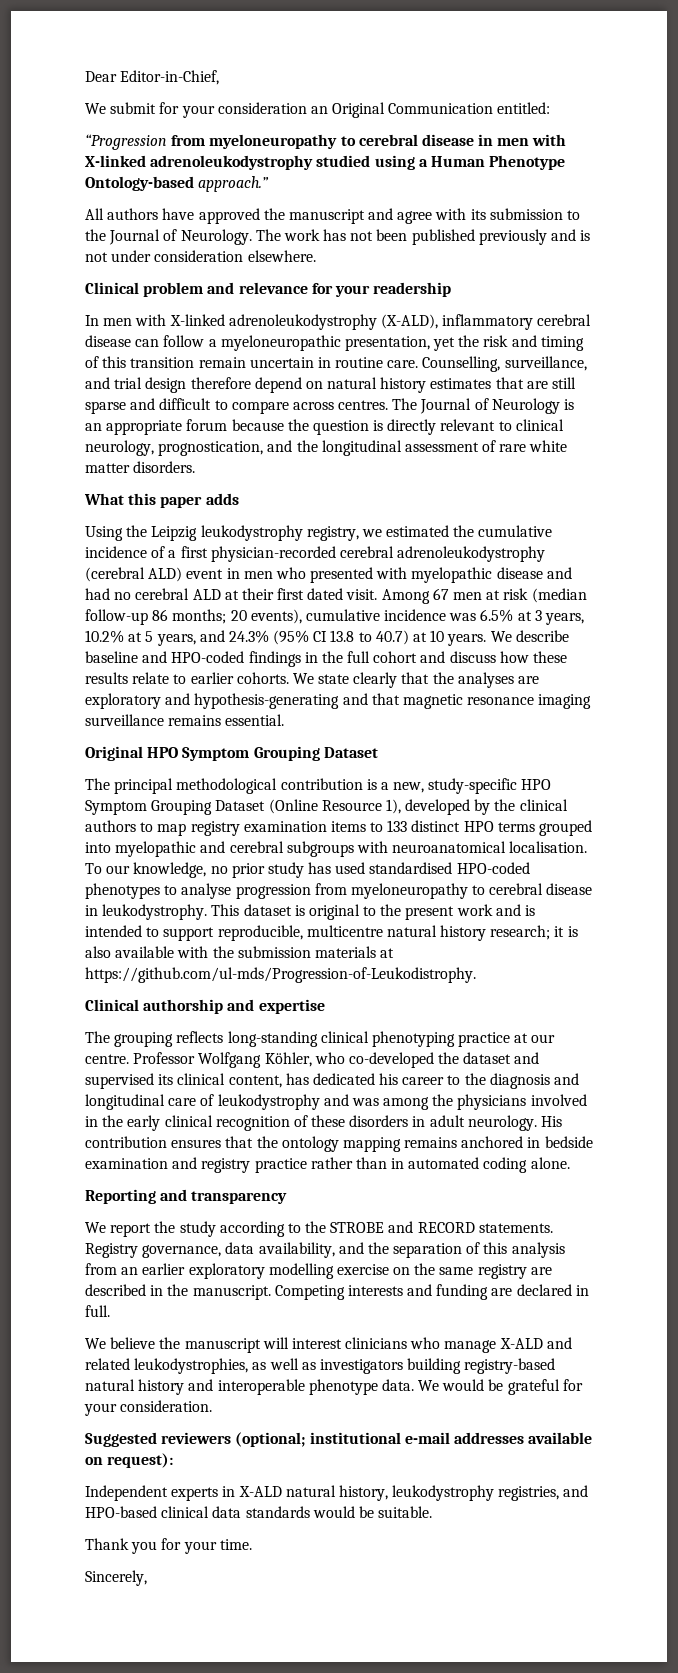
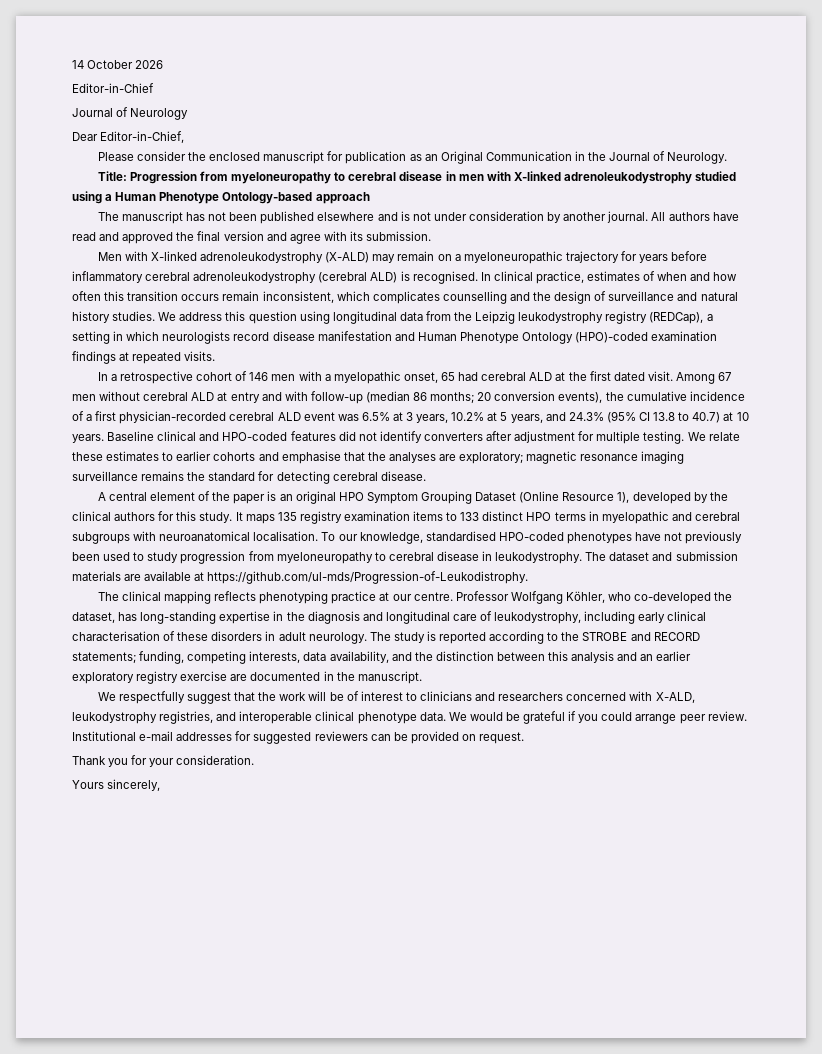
[85,70,220,85] [85,102,551,118] [85,134,167,150] Dear Editor-in-Chief, // We submit for your consideration an Original Communication entitled: // “Progression -> [72,60,164,69] [72,83,154,93] [72,107,189,120] [72,131,185,143] [97,151,728,164] [97,171,197,184] 14 October 2026 // Editor-in-Chief // Journal of Neurology // Dear Editor-in-Chief, // Please consider the enclosed manuscript for publication as an Original Communication in the Journal of Neurology. // Title: Progression
[198,176,270,192] [85,208,581,224] [85,229,320,245] approach.” // All authors have approved the manuscript and agree with its submission to the Journal of Neurology. The work -> [315,192,370,204] [97,211,183,224] approach // The manuscript
[478,229,547,245] previously -> [317,212,375,221] elsewhere
[247,250,316,262] [85,282,452,297] [85,314,592,330] [85,335,584,351] [85,356,587,372] [85,377,577,393] [85,398,575,414] [85,419,564,435] [85,440,568,456] [85,461,196,473] [84,493,239,508] [85,525,450,541] elsewhere. // Clinical problem and relevance for your readership // In men with X-linked adrenoleukodystrophy (X-ALD), inflammatory cerebral disease can follow a myeloneuropathic presentation, yet the risk and timing of this transition remain uncertain in routine care. Counselling, surveillance, and trial design therefore depend on natural history estimates that are still sparse and difficult to compare across centres. The Journal of Neurology is an appropriate forum because the question is directly relevant to clinical neurology, prognostication, and the longitudinal assessment of rare white matter disorders. // What this paper adds // Using the Leipzig leukodystrophy registry, we estimated -> [547,211,739,223] [72,231,432,244] [97,251,708,264] [72,271,738,284] [72,291,738,304] [72,311,713,324] [72,331,718,344] [72,351,216,364] [97,371,733,384] [72,391,603,404] by another journal. All authors have read and approved the final version and agree with its submission. // Men with X-linked adrenoleukodystrophy (X-ALD) may remain on a myeloneuropathic trajectory for years before inflammatory cerebral adrenoleukodystrophy (cerebral ALD) is recognised. In clinical practice, estimates of when and how often this transition occurs remain inconsistent, which complicates counselling and the design of surveillance and natural history studies. We address this question using longitudinal data from the Leipzig leukodystrophy registry (REDCap), a setting in which neurologists record disease manifestation and Human Phenotype Ontology (HPO)-coded examination findings at repeated visits. // In a retrospective cohort of 146 men with a myelopathic onset, 65 had cerebral ALD at the first dated visit. Among 67 men without cerebral ALD at entry and with follow-up (median 86 months; 20 conversion events),
[397,546,546,562] [85,567,572,583] [85,588,587,604] [85,609,447,625] adrenoleukodystrophy (cerebral ALD) event in men who presented with myelopathic disease and had no cerebral ALD at their first dated visit. Among 67 men at risk (median follow-up 86 months; 20 events), cumulative incidence -> [277,412,335,421] ALD event
[490,630,569,642] [85,651,568,667] [85,672,540,688] [85,693,400,709] We describe baseline and HPO-coded findings in the full cohort and discuss how these results relate to earlier cohorts. We state clearly that the analyses are exploratory and hypothesis-generating and that -> [107,431,740,444] [72,451,524,464] Baseline clinical and HPO-coded features did not identify converters after adjustment for multiple testing. We relate these estimates to earlier cohorts and emphasise that the analyses are exploratory;
[225,714,285,726] [85,746,378,761] [85,778,518,794] essential. // Original HPO Symptom Grouping Dataset // The principal methodological contribution is a new, study-specific -> [187,471,426,484] [97,491,336,504] the standard for detecting cerebral disease. // A central element of the paper is an original
[140,822,187,836] to map -> [158,511,297,524] for this study. It maps 135
[539,820,593,836] [85,842,111,853] grouped into -> [588,511,599,521] in
[210,862,530,878] [85,883,232,899] no prior study has used standardised HPO-coded phenotypes to analyse -> [425,531,743,544] [72,552,179,563] standardised HPO-coded phenotypes have not previously been used to study
[211,904,536,920] [85,925,578,941] [85,946,395,958] [85,967,476,983] [85,999,325,1014] [85,1031,369,1047] This dataset is original to the present work and is intended to support reproducible, multicentre natural history research; it is also available with the submission materials at https://github.com/ul-mds/Progression-of-Leukodistrophy. // Clinical authorship and expertise // The grouping reflects long-standing clinical -> [585,551,738,561] [72,571,529,584] [97,591,257,604] The dataset and submission materials are available at https://github.com/ul-mds/Progression-of-Leukodistrophy. // The clinical mapping reflects
[463,1052,540,1064] [85,1073,461,1089] dataset and supervised its clinical content, has dedicated his career to -> [72,611,284,624] dataset, has long-standing expertise in
[217,1094,587,1110] [85,1115,124,1127] leukodystrophy and was among the physicians involved in the -> [494,611,636,624] leukodystrophy, including
[215,1116,290,1131] recognition -> [72,631,160,641] characterisation
[541,1116,563,1127] [85,1136,593,1152] [85,1157,570,1173] [85,1189,288,1204] [85,1221,216,1237] His contribution ensures that the ontology mapping remains anchored in bedside examination and registry practice rather than in automated coding alone. // Reporting and transparency // We report the study -> [369,631,487,644] The study is reported
[478,1223,553,1233] [85,1243,222,1258] statements. Registry governance, -> [72,651,301,664] statements; funding, competing interests,
[393,1242,481,1258] separation of -> [435,651,545,661] distinction between
[85,1263,117,1275] from -> [617,652,638,661] and
[268,1263,552,1279] [85,1284,589,1300] [85,1305,110,1317] [85,1337,572,1353] [85,1358,556,1374] [85,1379,185,1395] modelling exercise on the same registry are described in the manuscript. Competing interests and funding are declared in full. // We believe the manuscript will interest clinicians who manage X-ALD and related leukodystrophies, as well as investigators building registry-based natural history -> [136,671,422,684] [97,691,695,704] [72,711,214,724] registry exercise are documented in the manuscript. // We respectfully suggest that the work will be of interest to clinicians and researchers concerned with X-ALD, leukodystrophy registries,
(305, 1387) none -> [315,711,355,721] clinical
[562,1379,583,1391] [84,1400,213,1416] [85,1432,593,1447] [85,1453,174,1468] [85,1485,589,1501] [85,1506,433,1518] for your consideration. // Suggested reviewers (optional; institutional e-mail addresses available on request): // Independent experts in X-ALD natural history, leukodystrophy registries, and HPO-based clinical data standards would be suitable. -> [568,711,747,724] [72,731,525,744] if you could arrange peer review. Institutional e-mail addresses for suggested reviewers can be provided on request.
[219,1539,252,1550] [85,1570,147,1586] time. // Sincerely, -> [176,755,255,765] [72,779,161,791] consideration. // Yours sincerely,

